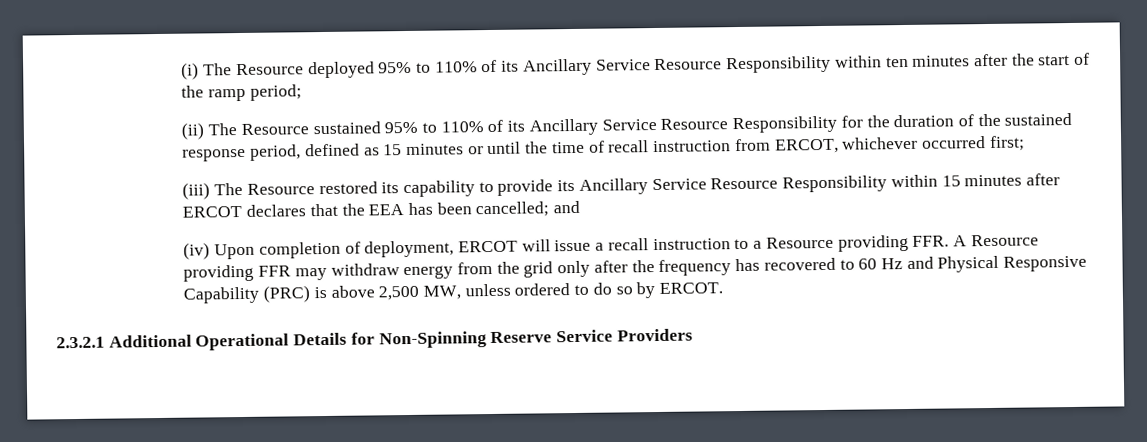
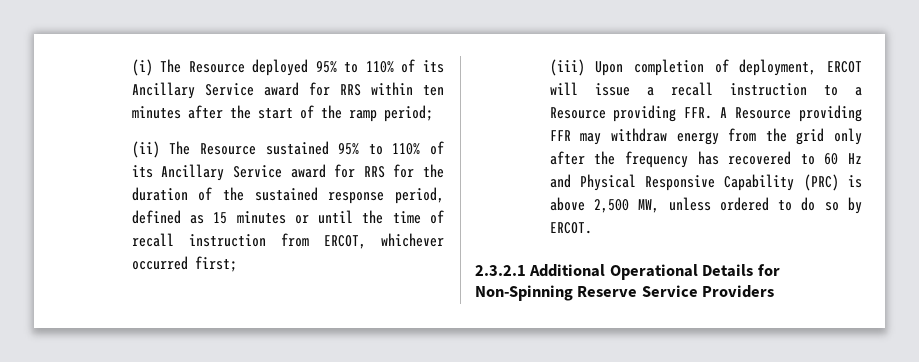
[654,55,832,74] Resource Responsibility -> [263,82,361,96] award for RRS
[660,115,838,134] Resource Responsibility -> [290,164,385,178] award for RRS
[214,173,1060,198] [182,200,581,218] [183,242,211,260] The Resource restored its capability to provide its Ancillary Service Resource Responsibility within 15 minutes after ERCOT declares that the EEA has been cancelled; and // (iv) -> (585, 67) none

